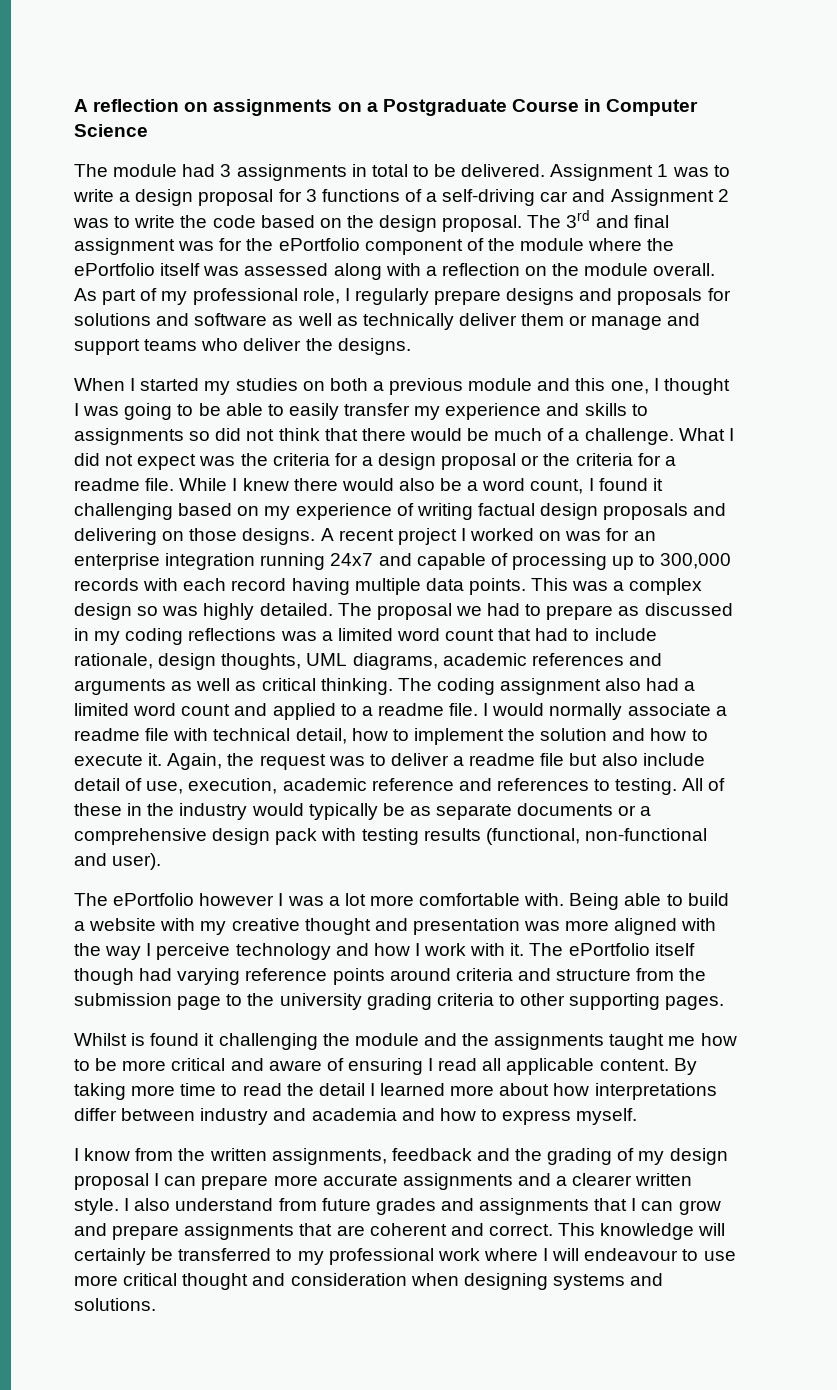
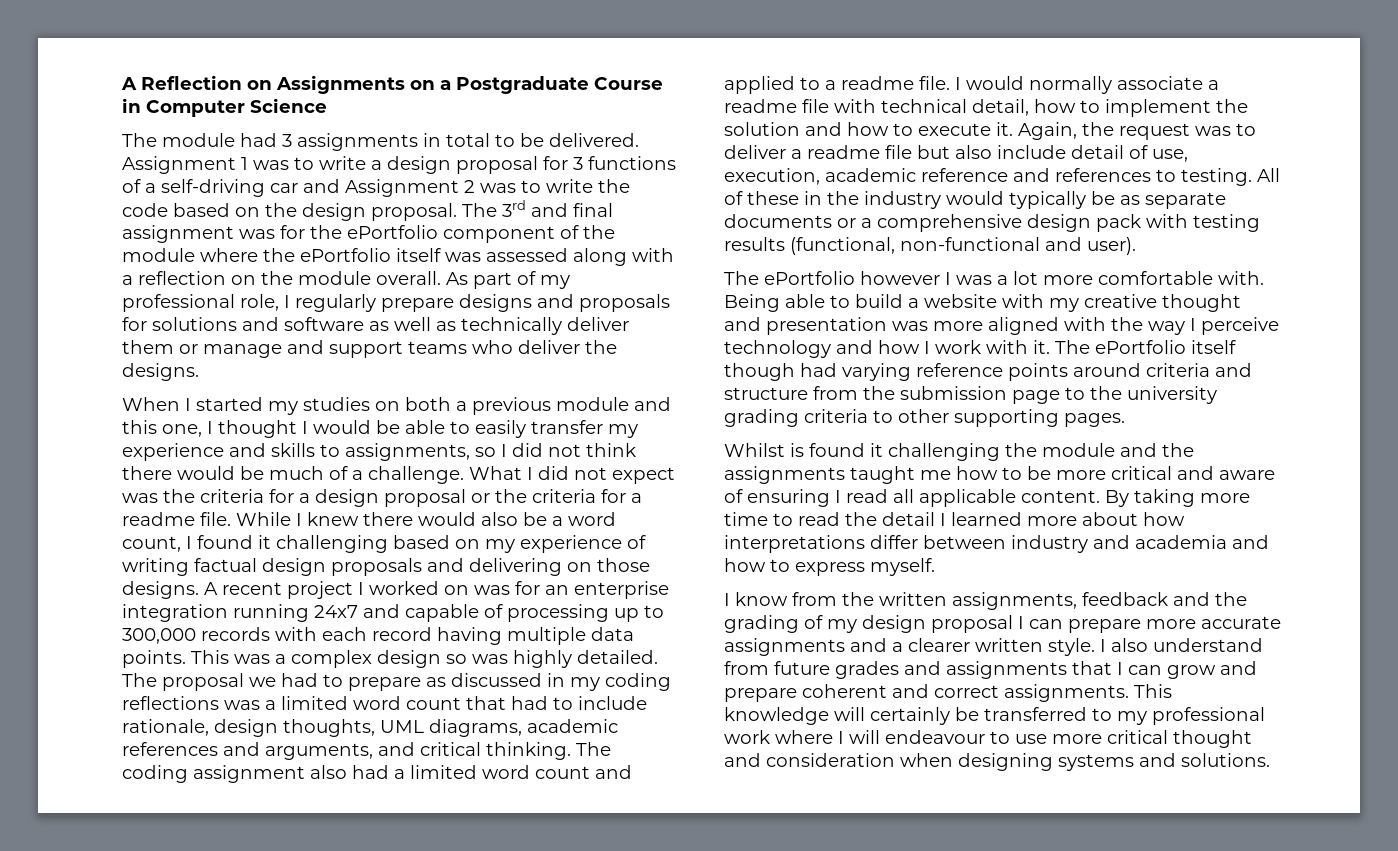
[74,99,333,116] A reflection on assignments -> [121,75,405,94] A Reflection on Assignments
[83,403,194,420] was going to -> [313,420,371,434] would
[74,428,211,445] assignments so -> [345,443,507,461] assignments, so I
[324,428,358,441] that -> (636, 450) none
[74,678,257,695] arguments as well as -> [265,742,415,760] arguments, and
[184,1223,553,1240] assignments that are coherent and correct. -> [802,684,1129,702] coherent and correct assignments.

